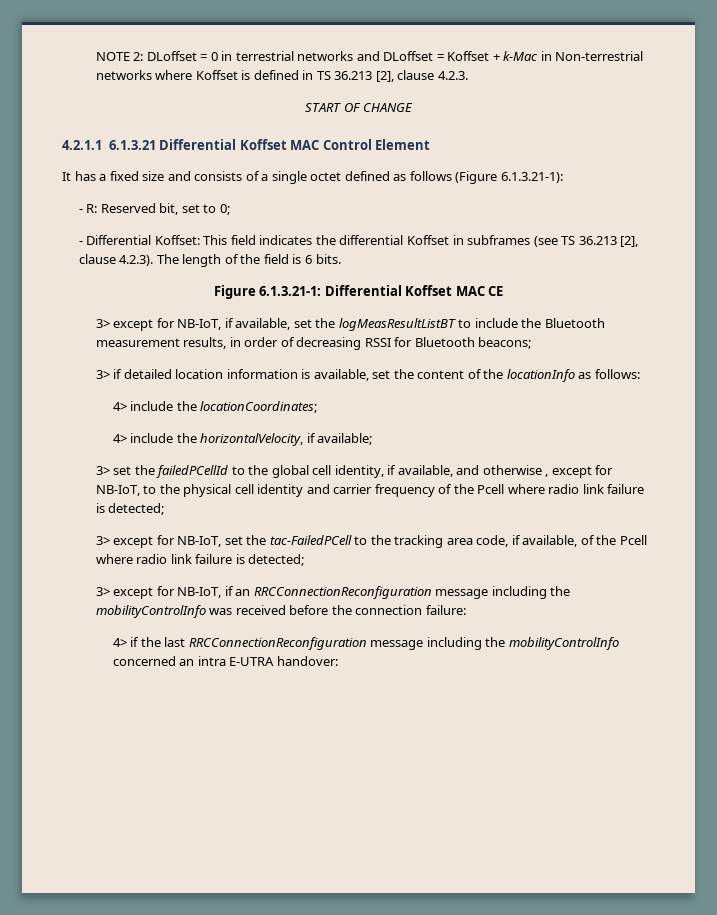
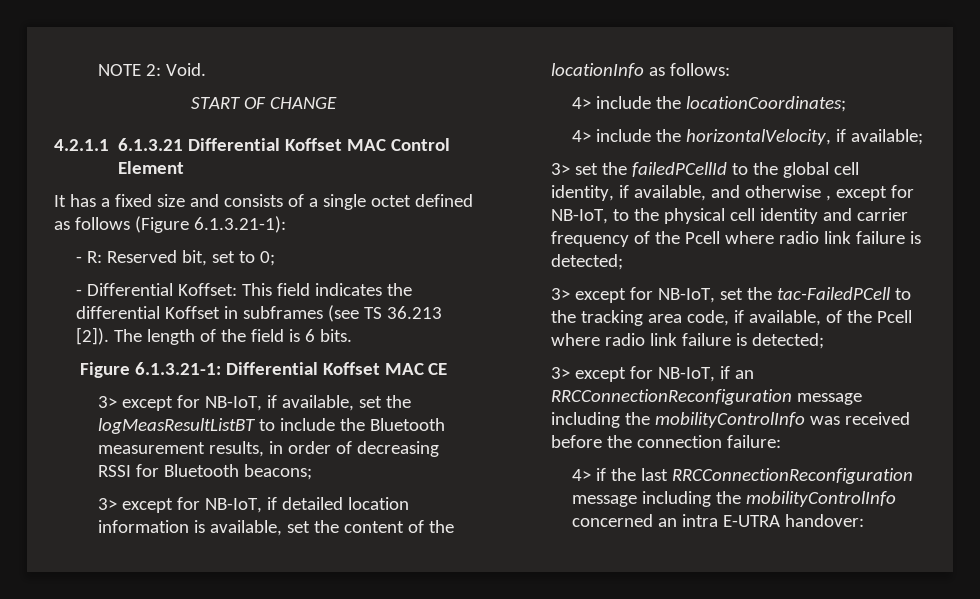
[146,51,644,61] [95,70,468,82] DLoffset = 0 in terrestrial networks and DLoffset = Koffset + k-Mac in Non-terrestrial networks where Koffset is defined in TS 36.213 [2], clause 4.2.3. -> [165,63,206,76] Void.
[620,236,639,247] [78,254,154,266] [2], clause 4.2.3). -> [75,327,109,345] [2]).
(110, 374) none -> [121,497,262,513] except for NB-IoT,

